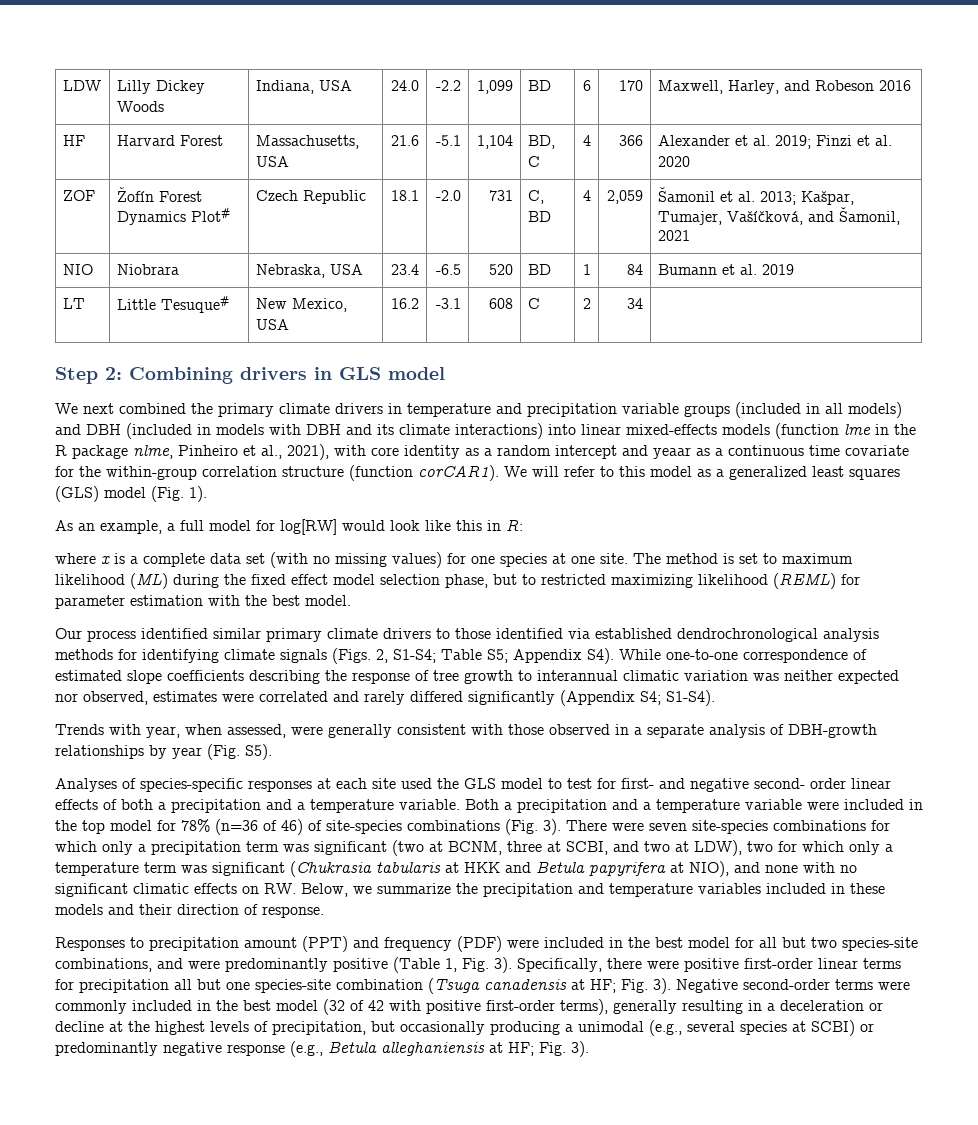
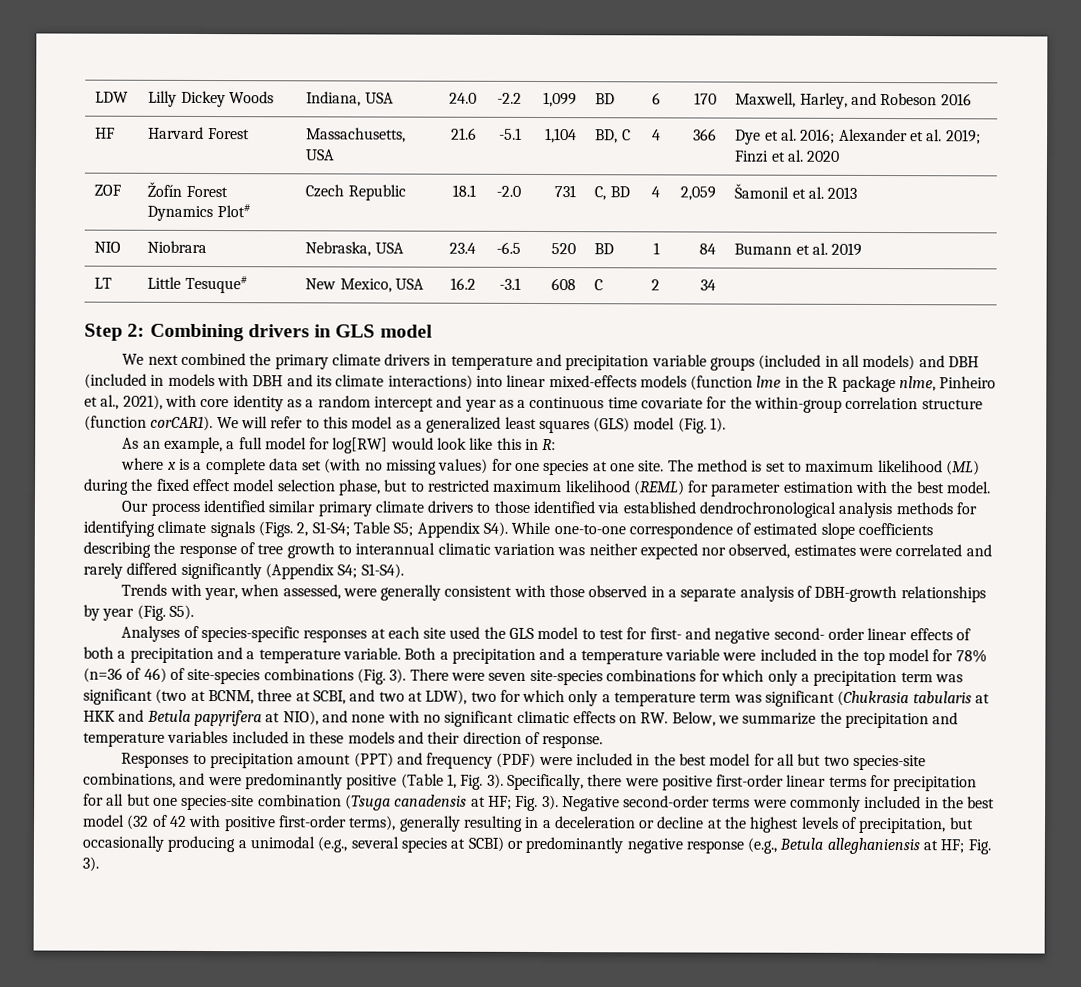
(644, 140) none -> [735,128,836,145] Dye et al. 2016;
[759,191,854,205] [657,207,900,225] [657,230,690,241] 2013; Kašpar, Tumajer, Vašíčková, and Šamonil, 2021 -> [827,186,858,199] 2013
[653,447,691,459] yeaar -> [464,399,497,412] year
[611,574,693,588] maximizing -> [493,480,563,493] maximum
(169, 986) none -> [83,793,104,806] for

